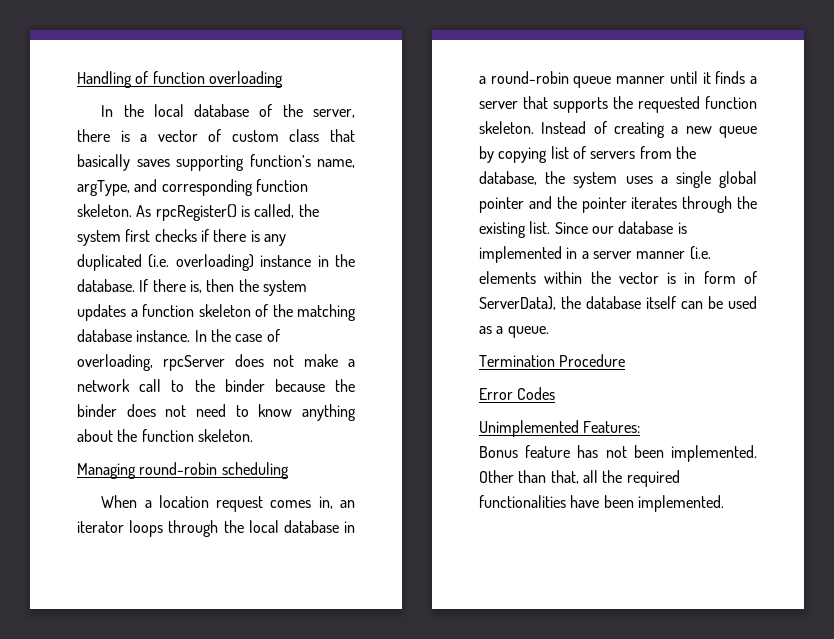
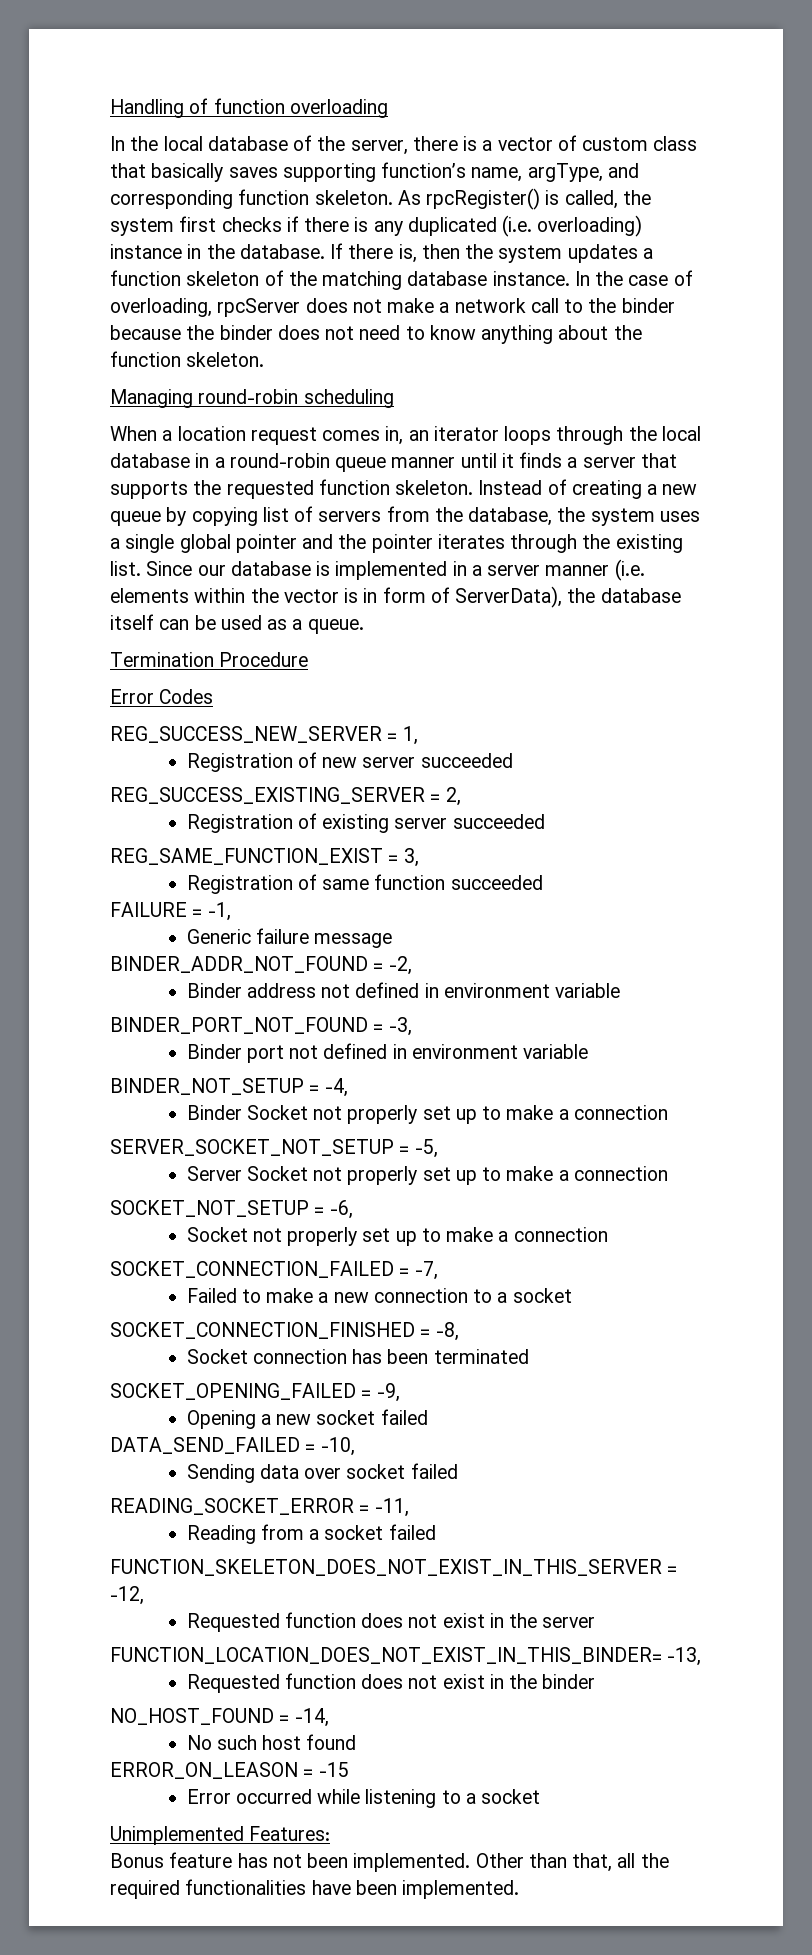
(556, 393) none -> [110,726,418,745] [186,752,513,772] [110,787,461,806] [186,813,545,833] [110,848,419,867] [186,874,543,894] [110,902,231,921] [186,928,393,948] [110,956,412,975] [186,982,621,998] [110,1017,412,1036] [186,1043,589,1063] [110,1078,348,1097] [186,1105,668,1124] [110,1139,438,1158] [186,1166,668,1185] [110,1200,353,1219] [186,1227,608,1246] [110,1261,438,1280] [186,1288,572,1303] [110,1322,459,1341] [186,1349,529,1364] [110,1383,400,1402] [186,1409,428,1429] [110,1437,355,1456] [186,1463,458,1483] [110,1498,409,1517] [186,1524,436,1544] [110,1559,678,1576] [110,1586,144,1605] [186,1612,596,1632] [110,1647,702,1666] [186,1673,596,1693] [110,1708,329,1727] [186,1734,357,1750] [110,1762,349,1779] [186,1789,541,1808] // REG_SUCCESS_NEW_SERVER = 1, // Registration of new server succeeded // REG_SUCCESS_EXISTING_SERVER = 2, // Registration of existing server succeeded // REG_SAME_FUNCTION_EXIST = 3, // Registration of same function succeeded // FAILURE = -1, // Generic failure message // BINDER_ADDR_NOT_FOUND = -2, // Binder address not defined in environment variable // BINDER_PORT_NOT_FOUND = -3, // Binder port not defined in environment variable // BINDER_NOT_SETUP = -4, // Binder Socket not properly set up to make a connection // SERVER_SOCKET_NOT_SETUP = -5, // Server Socket not properly set up to make a connection // SOCKET_NOT_SETUP = -6, // Socket not properly set up to make a connection // SOCKET_CONNECTION_FAILED = -7, // Failed to make a new connection to a socket // SOCKET_CONNECTION_FINISHED = -8, // Socket connection has been terminated // SOCKET_OPENING_FAILED = -9, // Opening a new socket failed // DATA_SEND_FAILED = -10, // Sending data over socket failed // READING_SOCKET_ERROR = -11, // Reading from a socket failed // FUNCTION_SKELETON_DOES_NOT_EXIST_IN_THIS_SERVER = -12, // Requested function does not exist in the server // FUNCTION_LOCATION_DOES_NOT_EXIST_IN_THIS_BINDER= -13, // Requested function does not exist in the binder // NO_HOST_FOUND = -14, // No such host found // ERROR_ON_LEASON = -15 // Error occurred while listening to a socket

